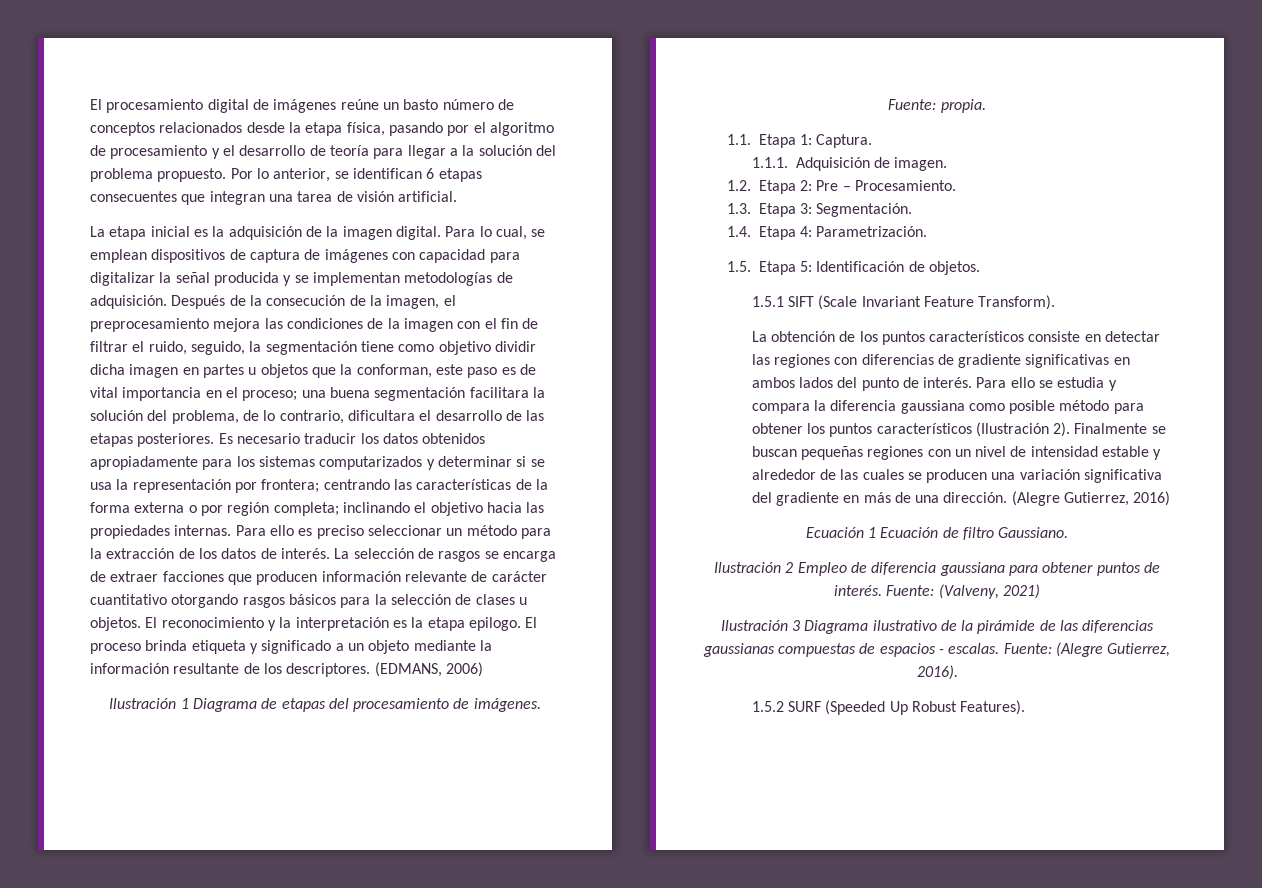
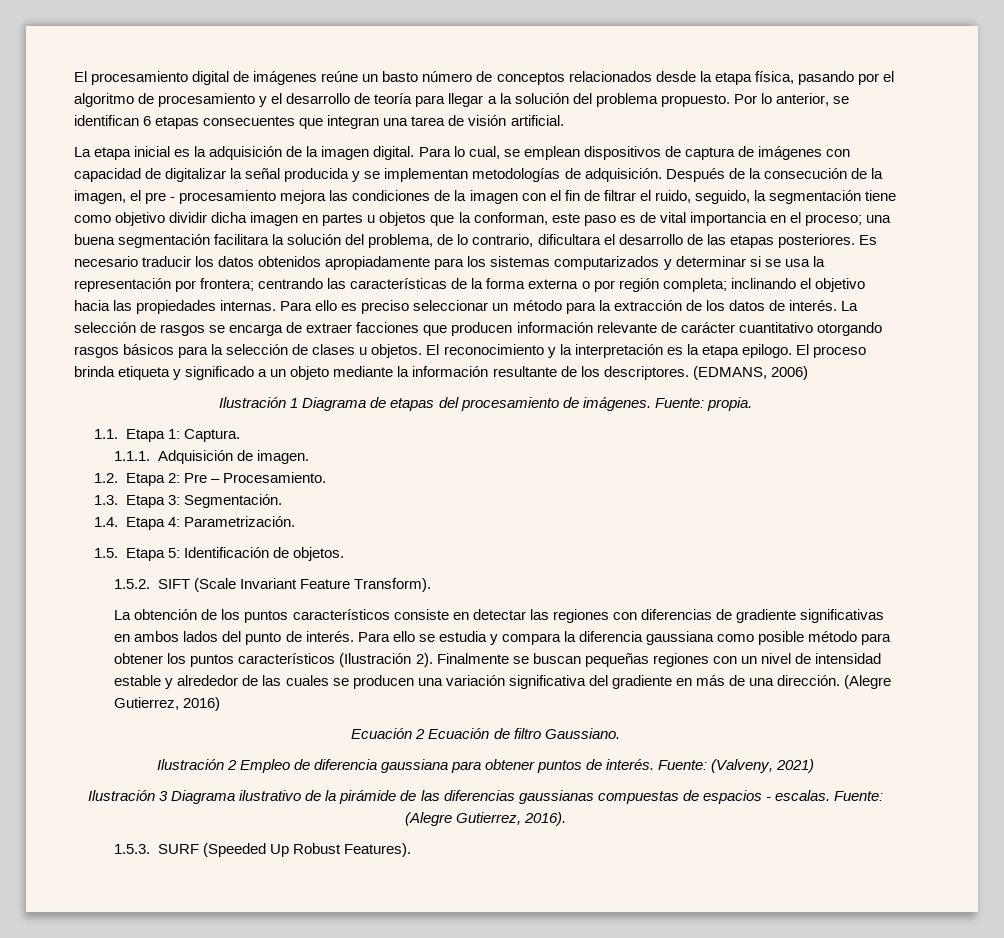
[489,252,520,263] para -> [145,168,162,179] de
[90,318,209,332] preprocesamiento -> [145,190,277,204] pre - procesamiento
[751,296,784,307] 1.5.1 -> [114,579,151,589] 1.5.2.
[868,527,877,538] 1 -> [415,729,426,739] 2
[751,701,784,712] 1.5.2 -> [114,844,151,854] 1.5.3.

